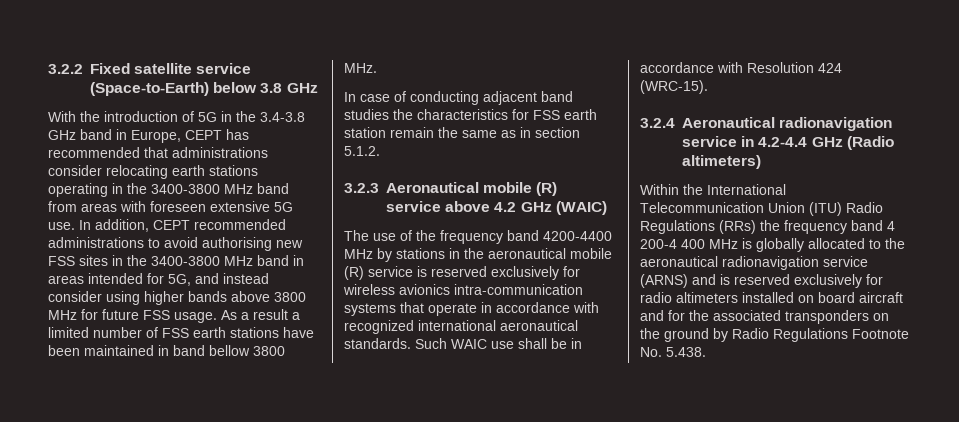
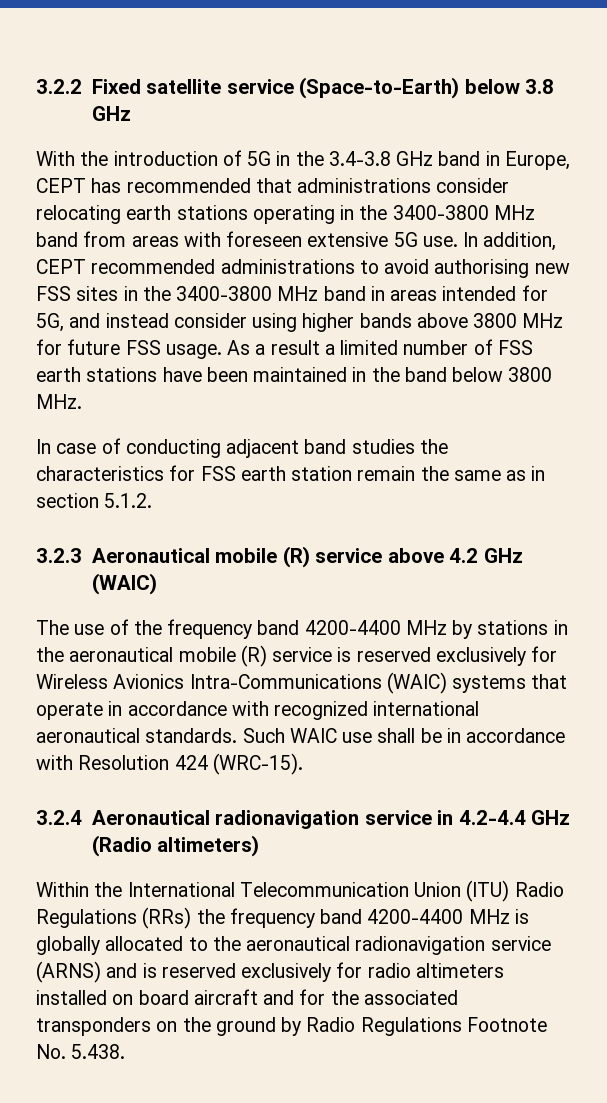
[173,345,250,356] band bellow -> [371,367,504,382] the band below
[343,284,583,295] wireless avionics intra-communication -> [36,672,447,694] Wireless Avionics Intra-Communications (WAIC)
[887,221,895,231] [640,239,705,249] 4 200-4 400 -> [367,909,464,924] 4200-4400

